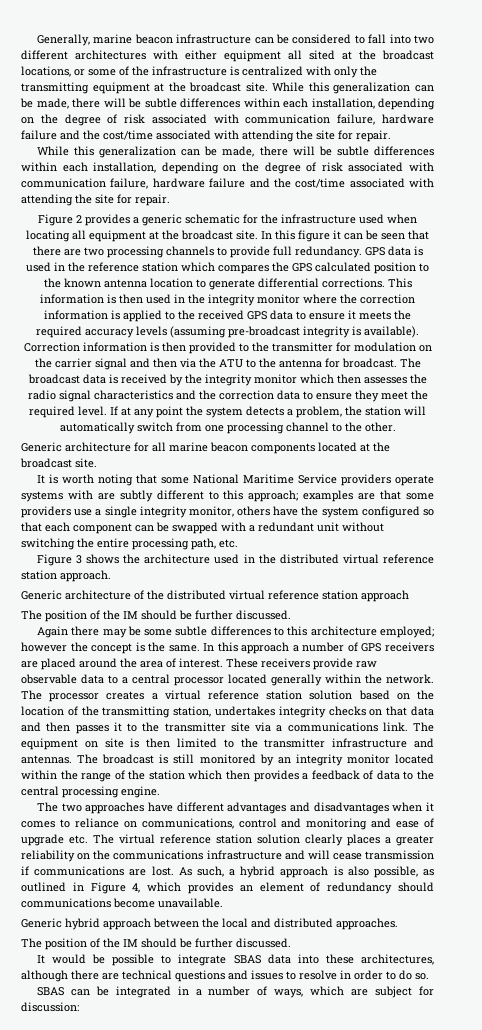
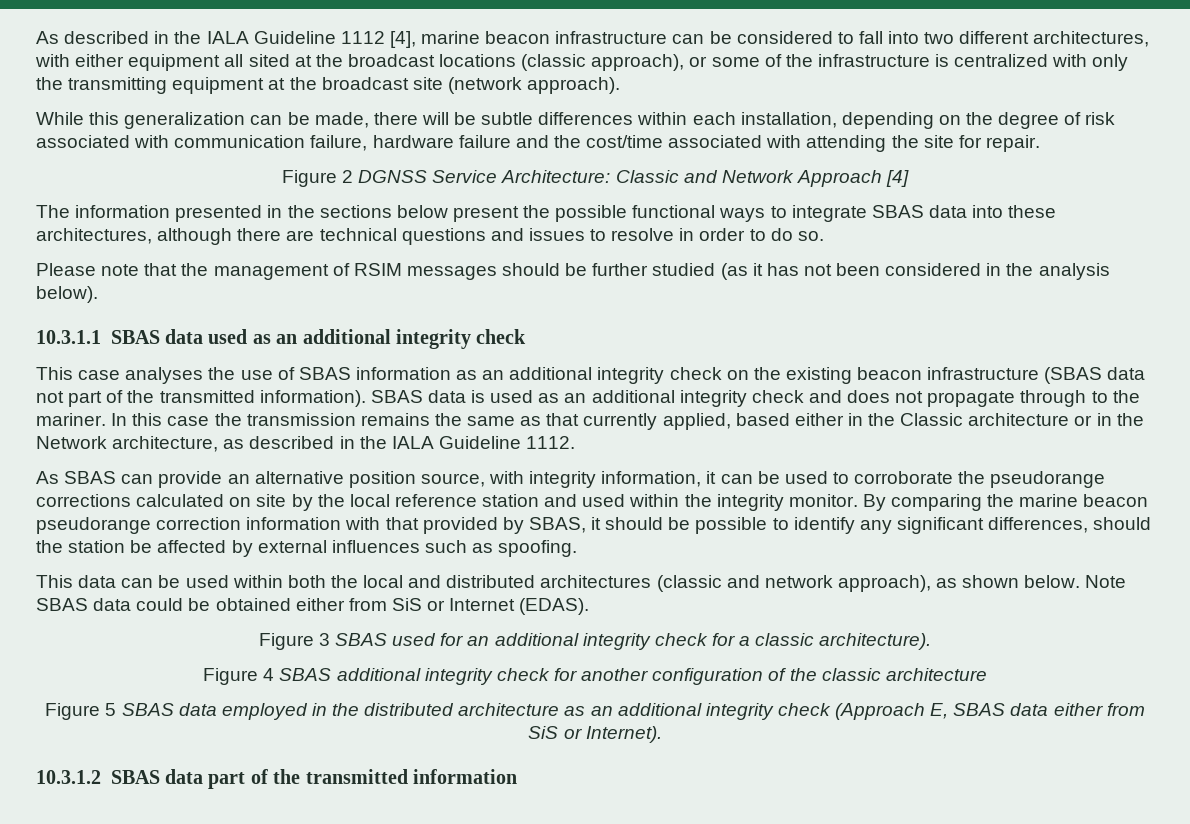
[36,34,90,46] Generally, -> [36,31,416,48] As described in the IALA Guideline 1112 [4],
[75,50,146,60] architectures -> [1033,31,1150,47] architectures,
[21,66,71,77] locations, -> [439,54,685,71] locations (classic approach),
[245,82,434,94] [20,98,435,110] [21,114,434,126] [21,130,391,142] site. While this generalization can be made, there will be subtle differences within each installation, depending on the degree of risk associated with communication failure, hardware failure and the cost/time associated with attending the site for repair. -> [412,77,621,94] site (network approach).
[85,214,417,226] [26,230,429,242] [32,246,423,258] [26,262,429,274] [43,278,412,290] [40,294,415,306] [44,310,411,322] [36,326,419,338] [23,342,432,354] [34,358,421,370] [27,374,427,386] [27,390,428,402] [29,406,426,418] [59,422,396,434] [21,442,390,454] [20,458,97,468] [36,474,434,486] [21,490,435,502] [21,506,435,518] [21,522,384,534] [21,538,238,550] [36,554,434,566] [21,570,111,582] [21,590,409,602] [21,610,291,622] [36,626,435,638] [21,642,435,654] [21,658,377,670] [21,674,434,686] [21,690,434,702] [21,706,435,718] [21,722,434,734] [21,738,435,750] [21,754,435,766] [21,770,434,782] [21,786,160,798] [36,802,435,814] [21,818,434,830] [21,834,434,846] [21,850,434,862] [21,866,435,878] [21,882,435,894] [21,898,223,908] [21,918,398,930] [21,938,291,950] [36,954,155,966] provides a generic schematic for the infrastructure used when locating all equipment at the broadcast site. In this figure it can be seen that there are two processing channels to provide full redundancy. GPS data is used in the reference station which compares the GPS calculated position to the known antenna location to generate differential corrections. This information is then used in the integrity monitor where the correction information is applied to the received GPS data to ensure it meets the required accuracy levels (assuming pre-broadcast integrity is available). Correction information is then provided to the transmitter for modulation on the carrier signal and then via the ATU to the antenna for broadcast. The broadcast data is received by the integrity monitor which then assesses the radio signal characteristics and the correction data to ensure they meet the required level. If at any point the system detects a problem, the station will automatically switch from one processing channel to the other. // Generic architecture for all marine beacon components located at the broadcast site. // It is worth noting that some National Maritime Service providers operate systems with are subtly different to this approach; examples are that some providers use a single integrity monitor, others have the system configured so that each component can be swapped with a redundant unit without switching the entire processing path, etc. // Figure 3 shows the architecture used in the distributed virtual reference station approach. // Generic architecture of the distributed virtual reference station approach // The position of the IM should be further discussed. // Again there may be some subtle differences to this architecture employed; however the concept is the same. In this approach a number of GPS receivers are placed around the area of interest. These receivers provide raw observable data to a central processor located generally within the network. The processor creates a virtual reference station solution based on the location of the transmitting station, undertakes integrity checks on that data and then passes it to the transmitter site via a communications link. The equipment on site is then limited to the transmitter infrastructure and antennas. The broadcast is still monitored by an integrity monitor located within the range of the station which then provides a feedback of data to the central processing engine. // The two approaches have different advantages and disadvantages when it comes to reliance on communications, control and monitoring and ease of upgrade etc. The virtual reference station solution clearly places a greater reliability on the communications infrastructure and will cease transmission if communications are lost. As such, a hybrid approach is also possible, as outlined in Figure 4, which provides an element of redundancy should communications become unavailable. // Generic hybrid approach between the local and distributed approaches. // The position of the IM should be further discussed. // It would be possible -> [358,170,910,187] [36,205,766,222] DGNSS Service Architecture: Classic and Network Approach [4] // The information presented in the sections below present the possible functional ways
[36,986,434,998] [21,1002,79,1012] SBAS can be integrated in a number of ways, which are subject for discussion: -> [36,263,1110,280] [36,286,98,303] [36,329,527,349] [36,367,1146,384] [36,390,1140,407] [36,413,1144,430] [36,436,576,452] [36,471,1106,488] [36,494,1149,511] [36,517,1152,534] [36,540,578,557] [36,575,1127,592] [36,598,590,615] [258,633,932,650] [203,668,987,685] [45,703,1145,720] [528,726,662,743] [36,769,517,789] Please note that the management of RSIM messages should be further studied (as it has not been considered in the analysis below). // 10.3.1.1 SBAS data used as an additional integrity check // This case analyses the use of SBAS information as an additional integrity check on the existing beacon infrastructure (SBAS data not part of the transmitted information). SBAS data is used as an additional integrity check and does not propagate through to the mariner. In this case the transmission remains the same as that currently applied, based either in the Classic architecture or in the Network architecture, as described in the IALA Guideline 1112. // As SBAS can provide an alternative position source, with integrity information, it can be used to corroborate the pseudorange corrections calculated on site by the local reference station and used within the integrity monitor. By comparing the marine beacon pseudorange correction information with that provided by SBAS, it should be possible to identify any significant differences, should the station be affected by external influences such as spoofing. // This data can be used within both the local and distributed architectures (classic and network approach), as shown below. Note SBAS data could be obtained either from SiS or Internet (EDAS). // Figure 3 SBAS used for an additional integrity check for a classic architecture). // Figure 4 SBAS additional integrity check for another configuration of the classic architecture // Figure 5 SBAS data employed in the distributed architecture as an additional integrity check (Approach E, SBAS data either from SiS or Internet). // 10.3.1.2 SBAS data part of the transmitted information

